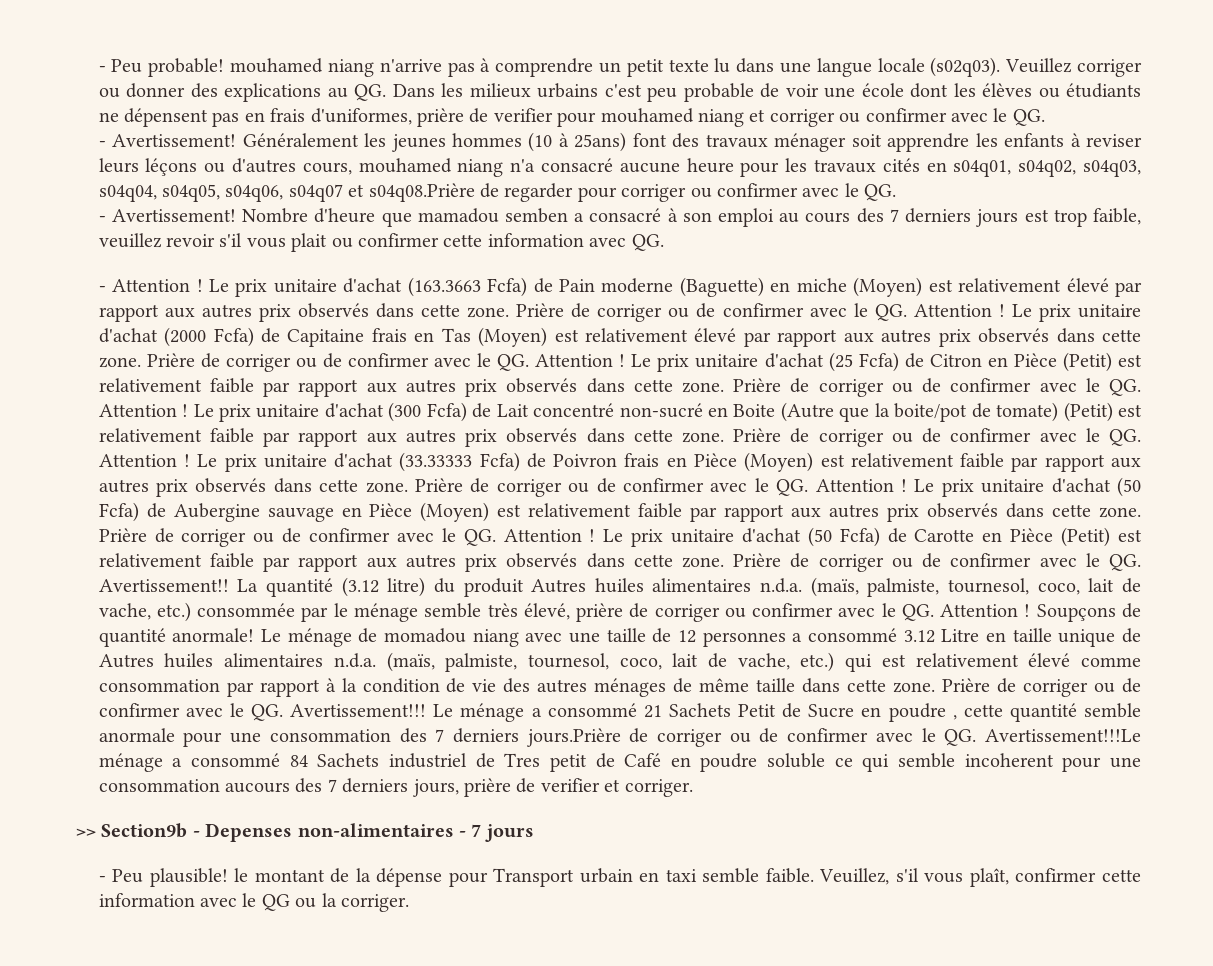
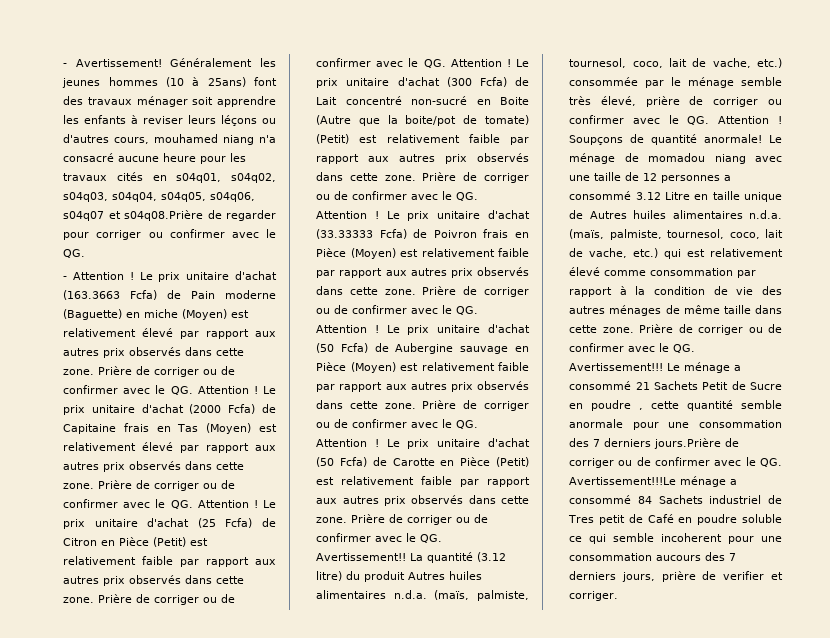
[98,57,1142,77] [98,83,1141,102] [98,108,1045,127] [98,141,106,147] - Peu probable! mouhamed niang n'arrive pas à comprendre un petit texte lu dans une langue locale (s02q03). Veuillez corriger ou donner des explications au QG. Dans les milieux urbains c'est peu probable de voir une école dont les élèves ou étudiants ne dépensent pas en frais d'uniformes, prière de verifier pour mouhamed niang et corriger ou confirmer avec le QG. // - -> [63,63,68,67] -
[98,208,1142,227] [98,233,664,252] // - Avertissement! Nombre d'heure que mamadou semben a consacré à son emploi au cours des 7 derniers jours est trop faible, veuillez revoir s'il vous plait ou confirmer cette information avec QG. -> (86, 253) none
[76,823,534,842] [98,868,1141,887] [98,893,410,912] // >> Section9b - Depenses non-alimentaires - 7 jours // - Peu plausible! le montant de la dépense pour Transport urbain en taxi semble faible. Veuillez, s'il vous plaît, confirmer cette information avec le QG ou la corriger. -> (619, 596) none

